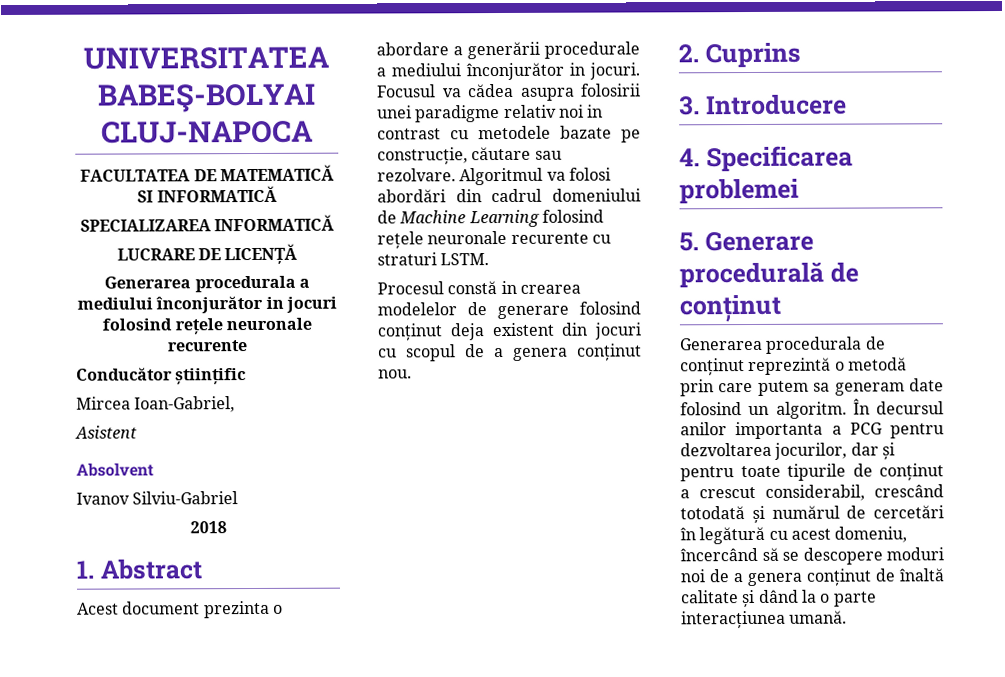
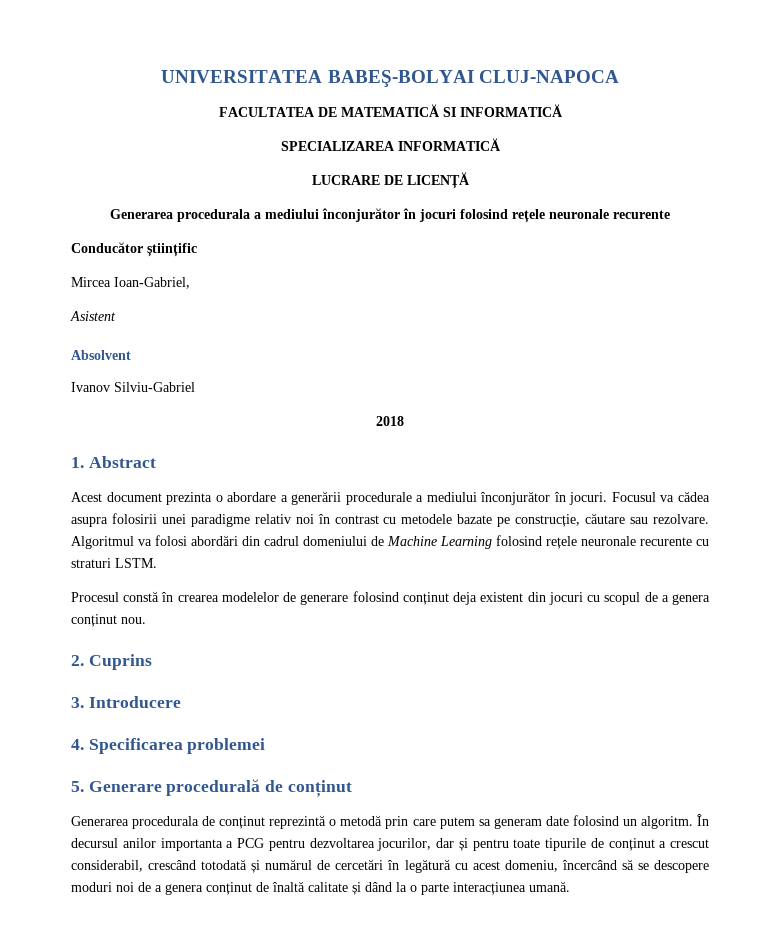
[265,296,284,309] in -> [403,208,416,219] în
[569,62,585,76] in -> [553,492,566,502] în
[587,104,604,118] in -> [317,514,330,524] în
[500,280,517,295] in -> [161,592,174,602] în

